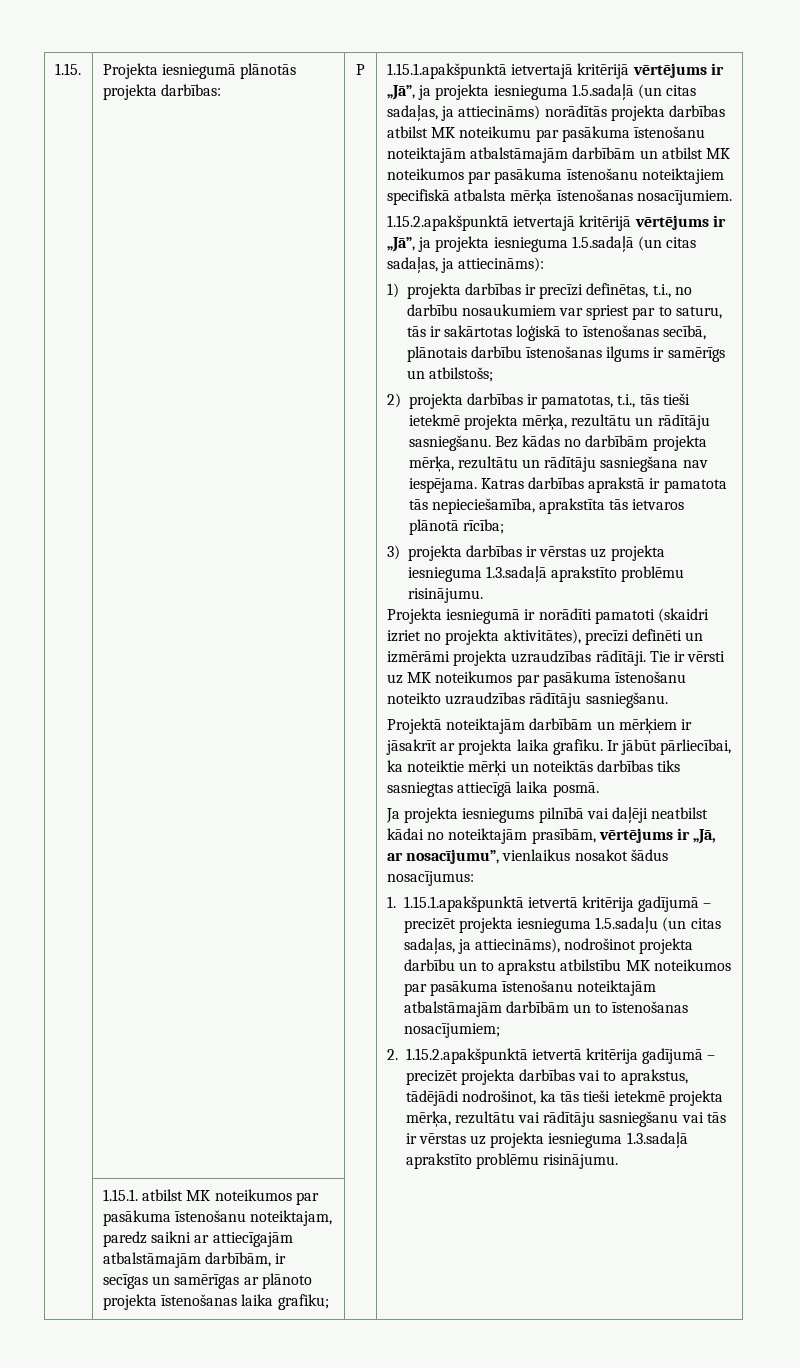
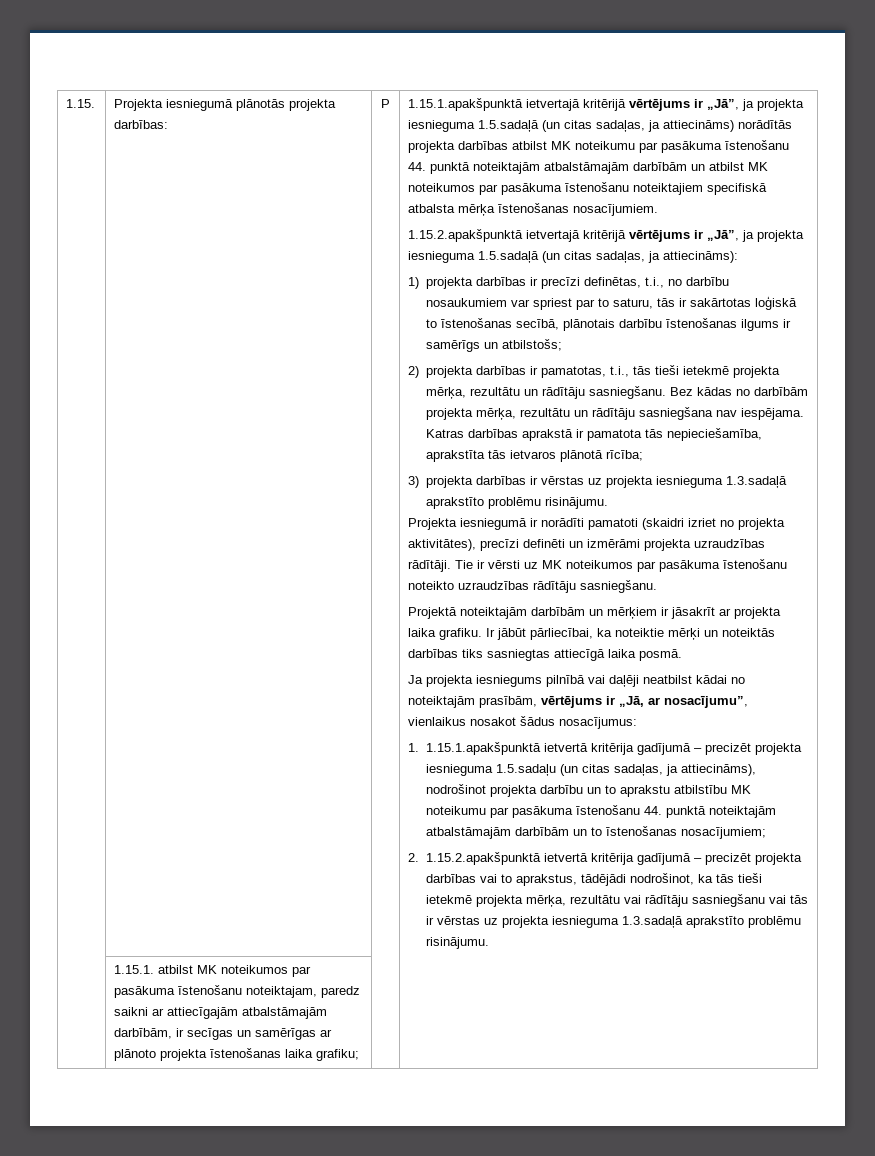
(705, 132) none -> [408,162,471,174] 44. punktā
[653,959,731,971] [403,980,574,996] noteikumos par pasākuma īstenošanu -> [425,805,706,818] noteikumu par pasākuma īstenošanu 44. punktā

